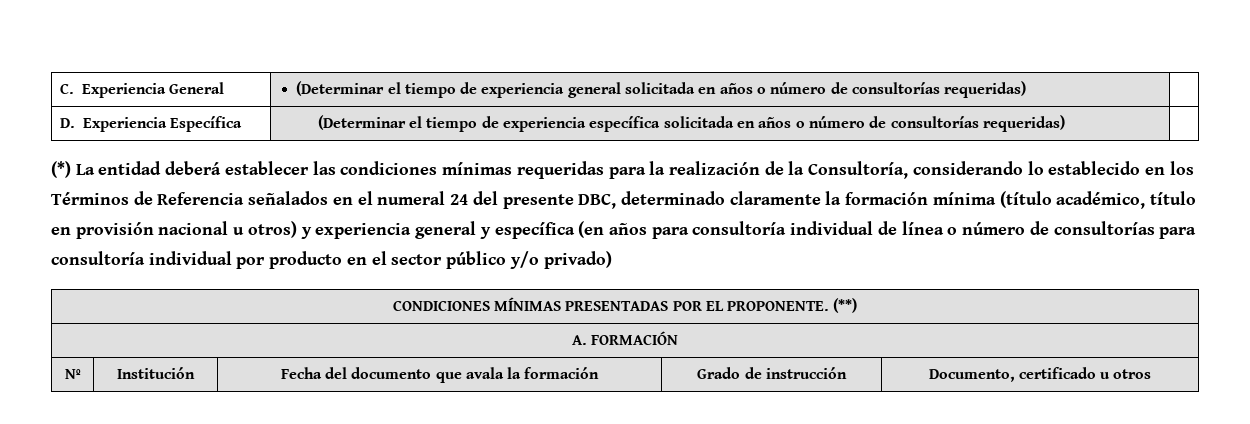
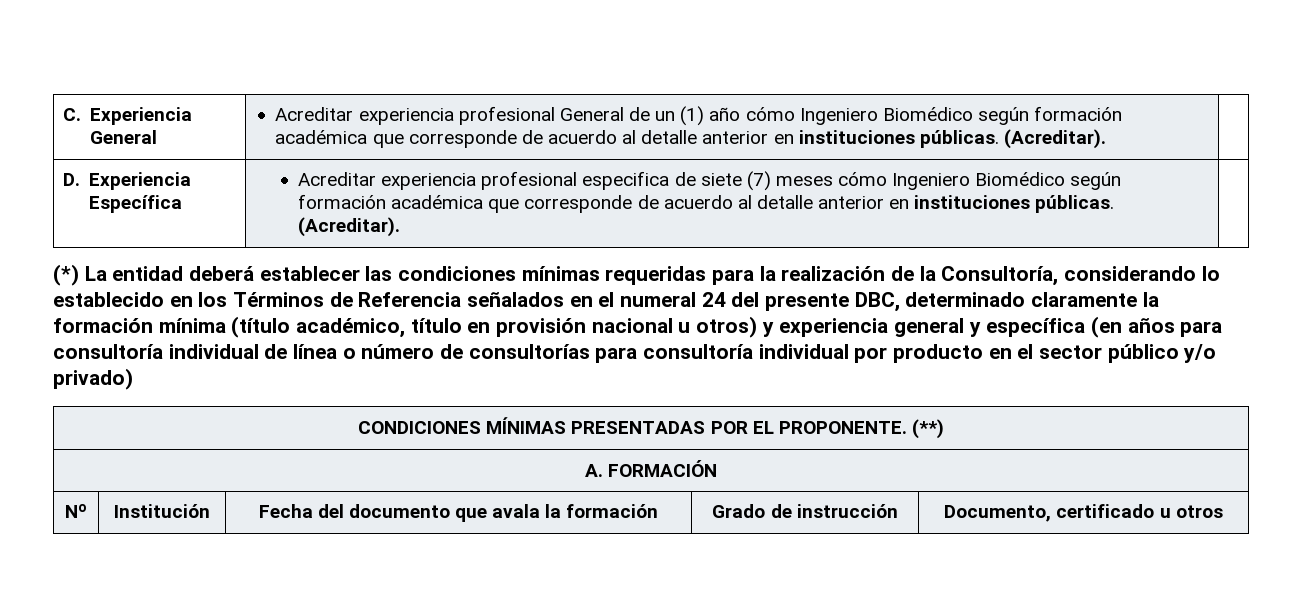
[296,81,1027,98] [59,116,242,132] [317,115,1065,132] (Determinar el tiempo de experiencia general solicitada en años o número de consultorías requeridas) | // D. Experiencia Específica | (Determinar el tiempo de experiencia específica solicitada en años o número de consultorías requeridas) -> [275,106,1123,126] [275,129,1106,149] [62,172,192,190] [89,195,183,213] [298,171,1122,191] [298,194,1115,213] [298,217,401,237] Acreditar experiencia profesional General de un (1) año cómo Ingeniero Biomédico según formación académica que corresponde de acuerdo al detalle anterior en instituciones públicas. (Acreditar). | // D. Experiencia Específica | Acreditar experiencia profesional especifica de siete (7) meses cómo Ingeniero Biomédico según formación académica que corresponde de acuerdo al detalle anterior en instituciones públicas. (Acreditar).

